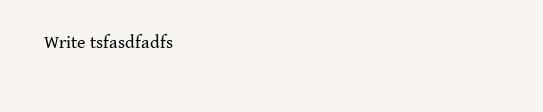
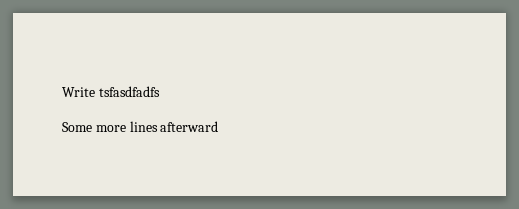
(173, 41) none -> [62,121,219,132] // Some more lines afterward

